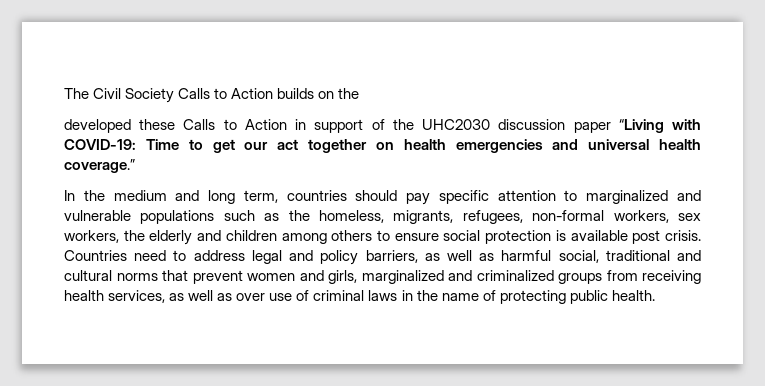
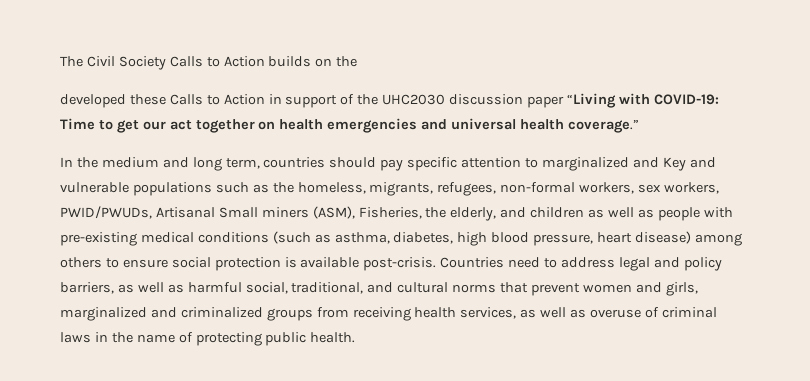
(701, 195) none -> [662,157,716,171] Key and
[123,230,277,245] the elderly and children -> [60,206,733,221] [60,231,692,246] PWID/PWUDs, Artisanal Small miners (ASM), Fisheries, the elderly, and children as well as people with pre-existing medical conditions (such as asthma, diabetes, high blood pressure, heart disease)
[632,230,701,244] post crisis. -> [363,257,437,271] post-crisis.
[605,250,670,261] traditional -> [291,282,364,294] traditional,
[236,293,293,301] over use -> [590,309,642,318] overuse

